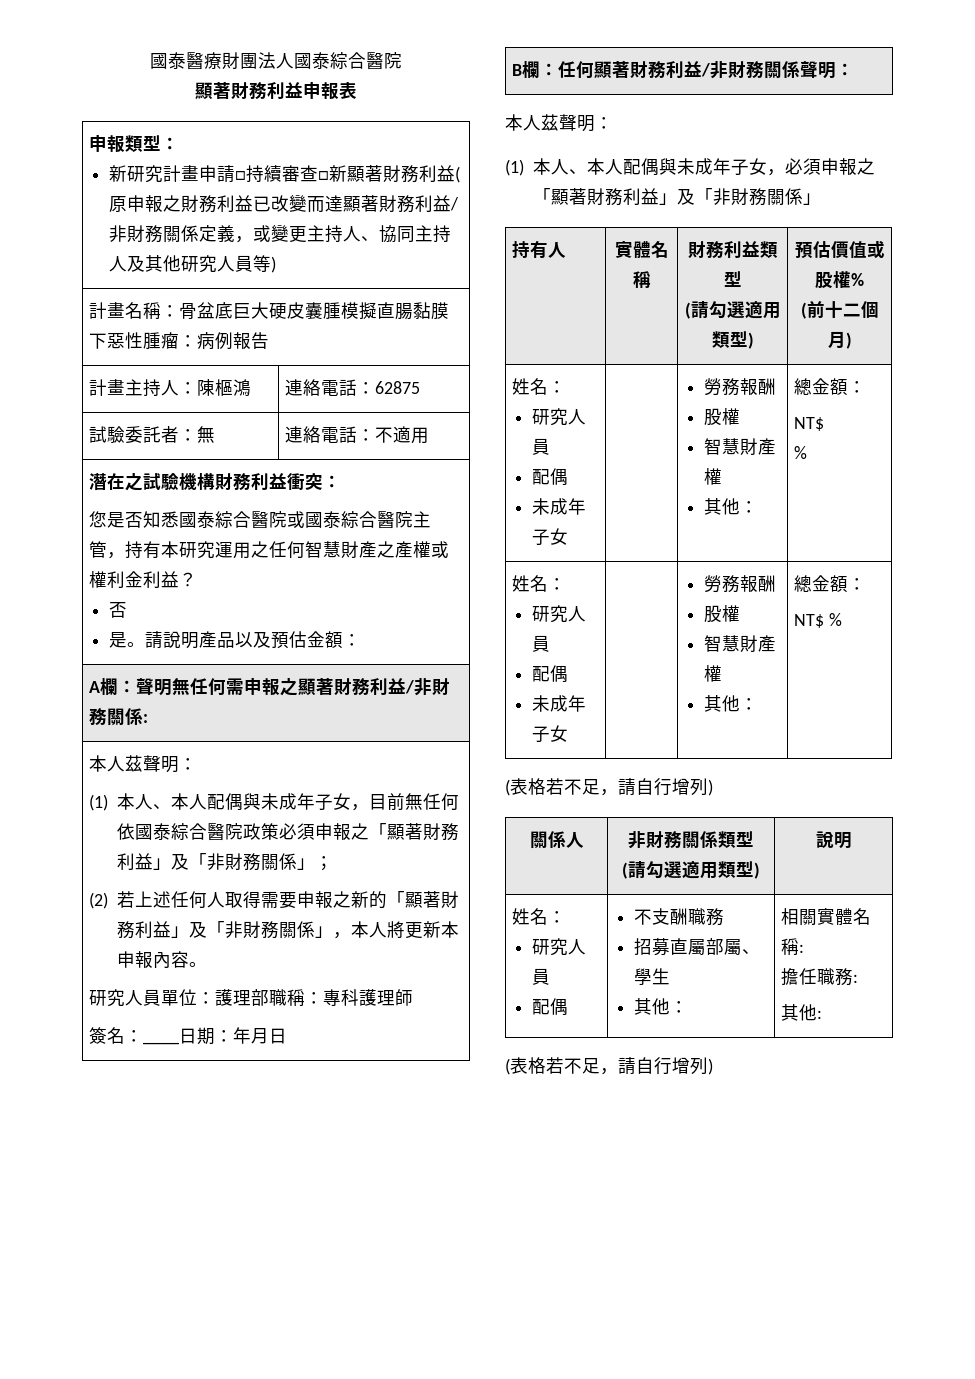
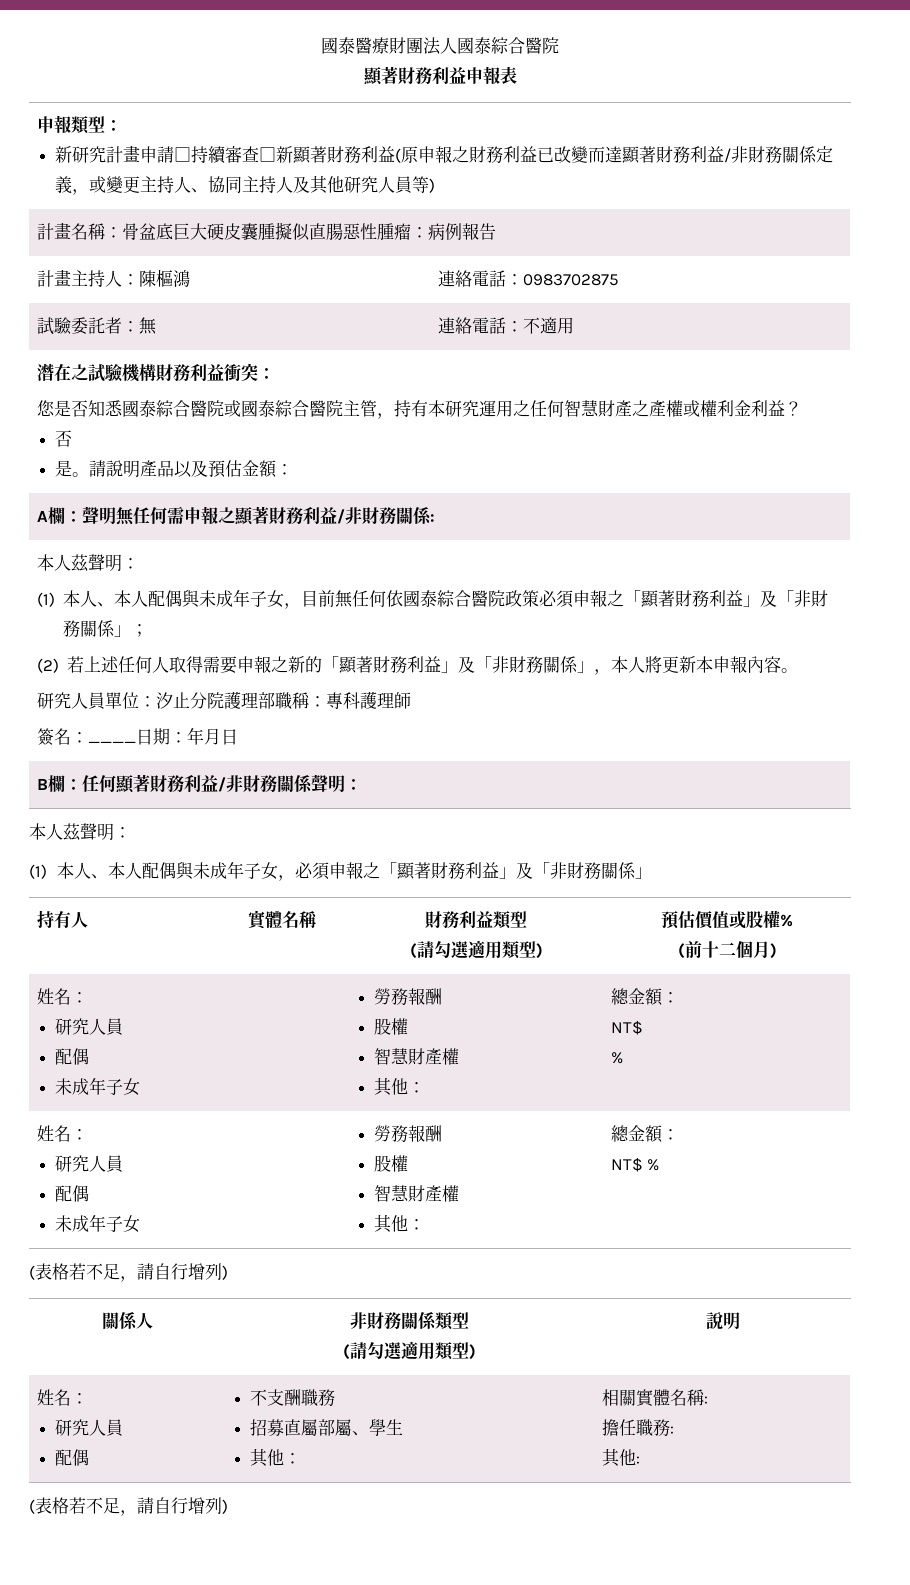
[341,302,450,320] [89,333,108,349] 模擬直腸黏膜下 -> [274,222,343,241] 擬似直腸
[375,381,421,394] 62875 -> [522,274,619,286] 0983702875
(216, 998) none -> [155,692,224,709] 汐止分院

